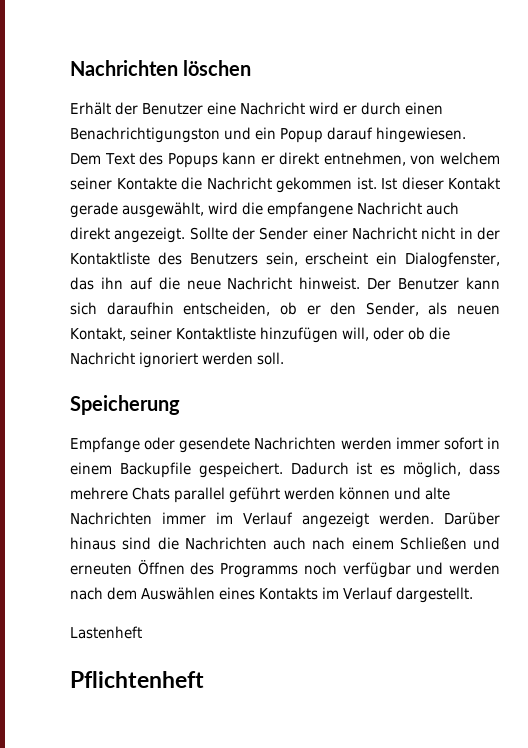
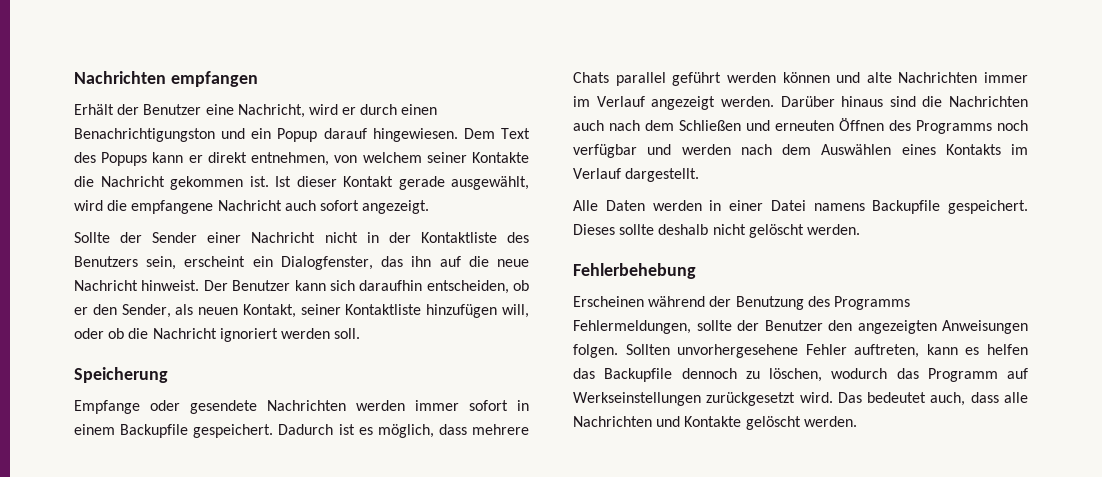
[70,60,252,76] Nachrichten löschen -> [74,71,258,87] Nachrichten empfangen
[240,102,305,115] Nachricht -> [237,104,305,118] Nachricht,
[70,227,110,240] direkt -> [319,200,359,211] sofort
(186, 235) none -> (430, 207) //
[351,537,394,550] einem -> [645,120,674,131] dem
[70,626,142,639] [70,671,204,688] Lastenheft // Pflichtenheft -> [573,200,1028,214] [573,224,860,238] [573,263,696,279] [573,296,910,310] [573,320,1028,334] [573,344,1028,358] [573,368,1028,382] [573,392,1028,406] [573,416,857,430] Alle Daten werden in einer Datei namens Backupfile gespeichert. Dieses sollte deshalb nicht gelöscht werden. // Fehlerbehebung // Erscheinen während der Benutzung des Programms Fehlermeldungen, sollte der Benutzer den angezeigten Anweisungen folgen. Sollten unvorhergesehene Fehler auftreten, kann es helfen das Backupfile dennoch zu löschen, wodurch das Programm auf Werkseinstellungen zurückgesetzt wird. Das bedeutet auch, dass alle Nachrichten und Kontakte gelöscht werden.

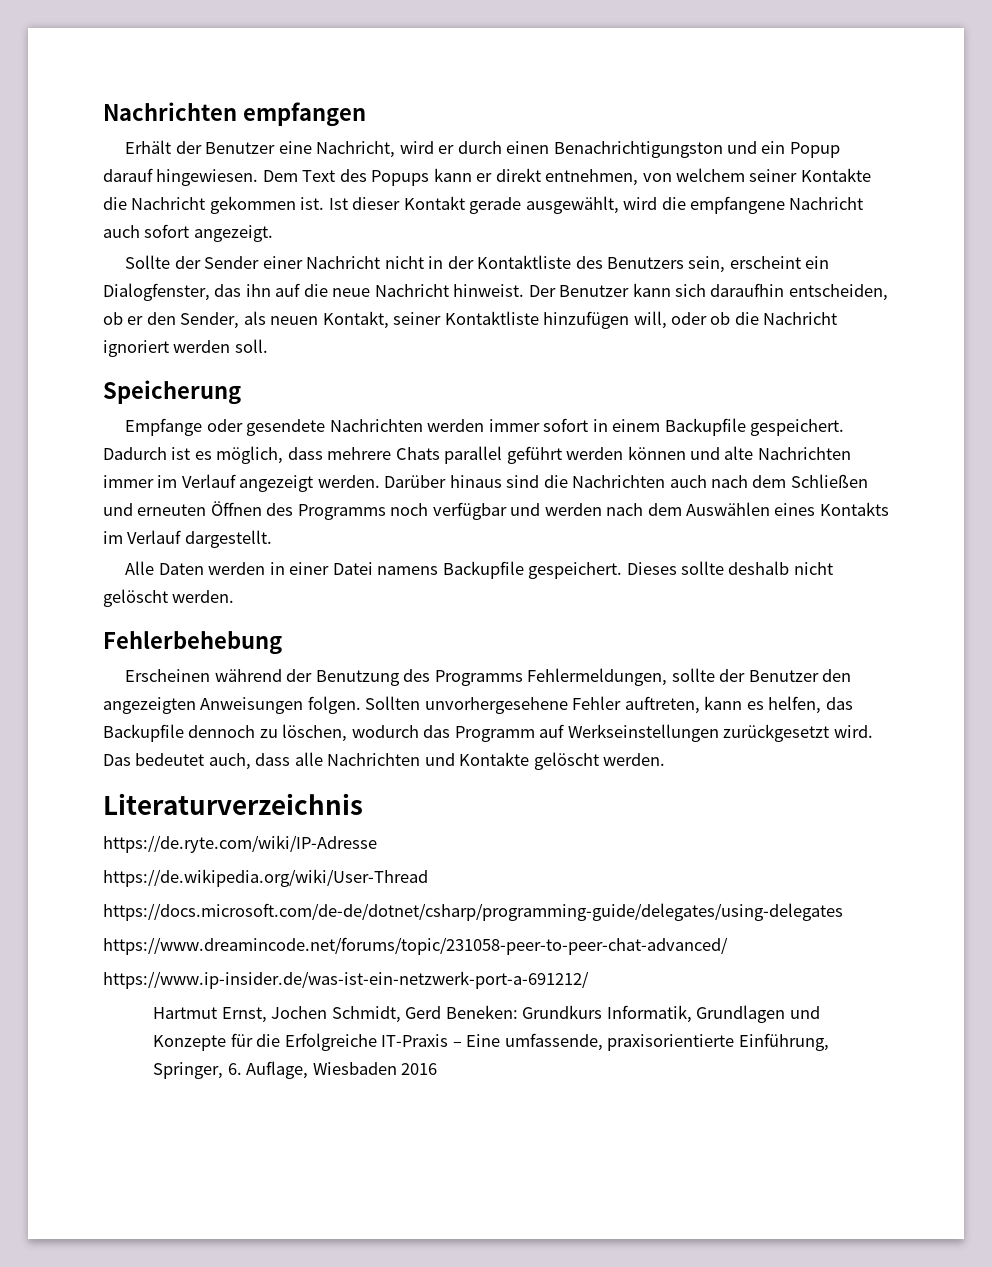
[987,344,1028,355] helfen -> [768,696,822,714] helfen,
(857, 421) none -> [103,793,363,815] [103,835,377,853] [103,869,428,887] [103,903,843,921] [103,937,728,955] [103,971,589,989] [153,1005,820,1023] [153,1033,829,1051] [153,1061,438,1079] // Literaturverzeichnis // https://de.ryte.com/wiki/IP-Adresse // https://de.wikipedia.org/wiki/User-Thread // https://docs.microsoft.com/de-de/dotnet/csharp/programming-guide/delegates/using-delegates // https://www.dreamincode.net/forums/topic/231058-peer-to-peer-chat-advanced/ // https://www.ip-insider.de/was-ist-ein-netzwerk-port-a-691212/ // Hartmut Ernst, Jochen Schmidt, Gerd Beneken: Grundkurs Informatik, Grundlagen und Konzepte für die Erfolgreiche IT-Praxis – Eine umfassende, praxisorientierte Einführung, Springer, 6. Auflage, Wiesbaden 2016

